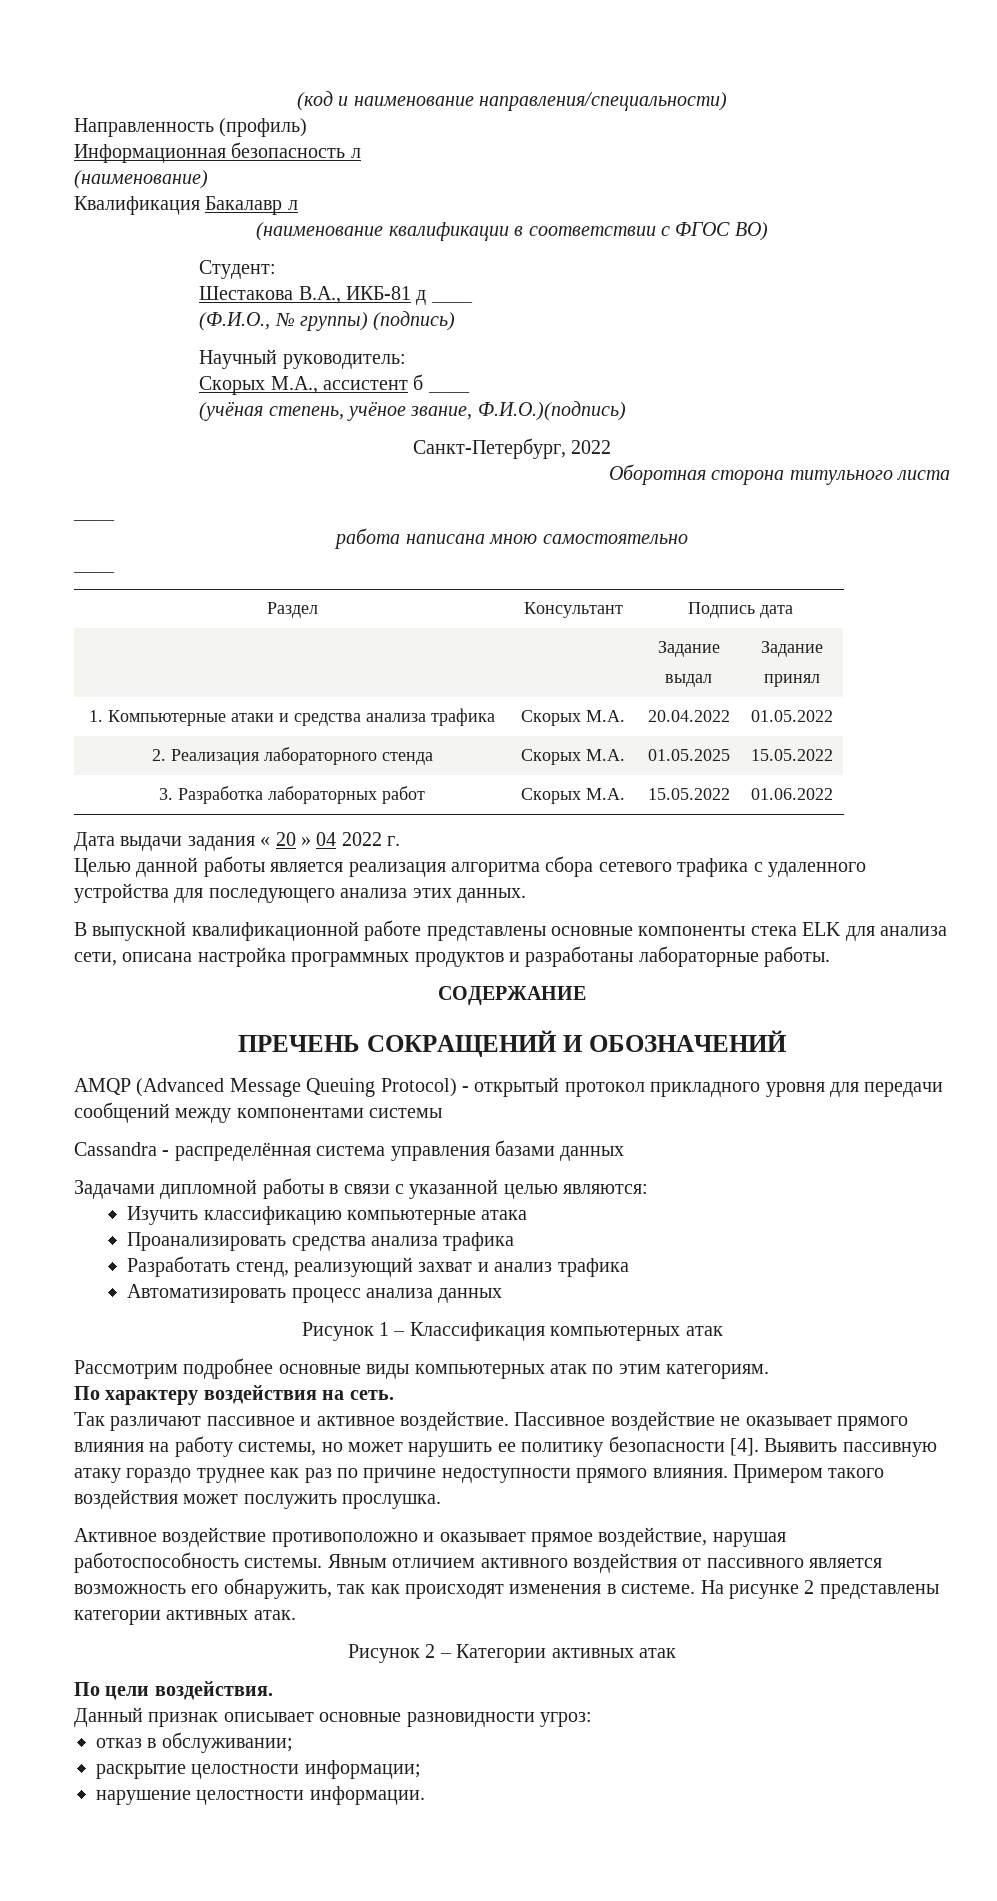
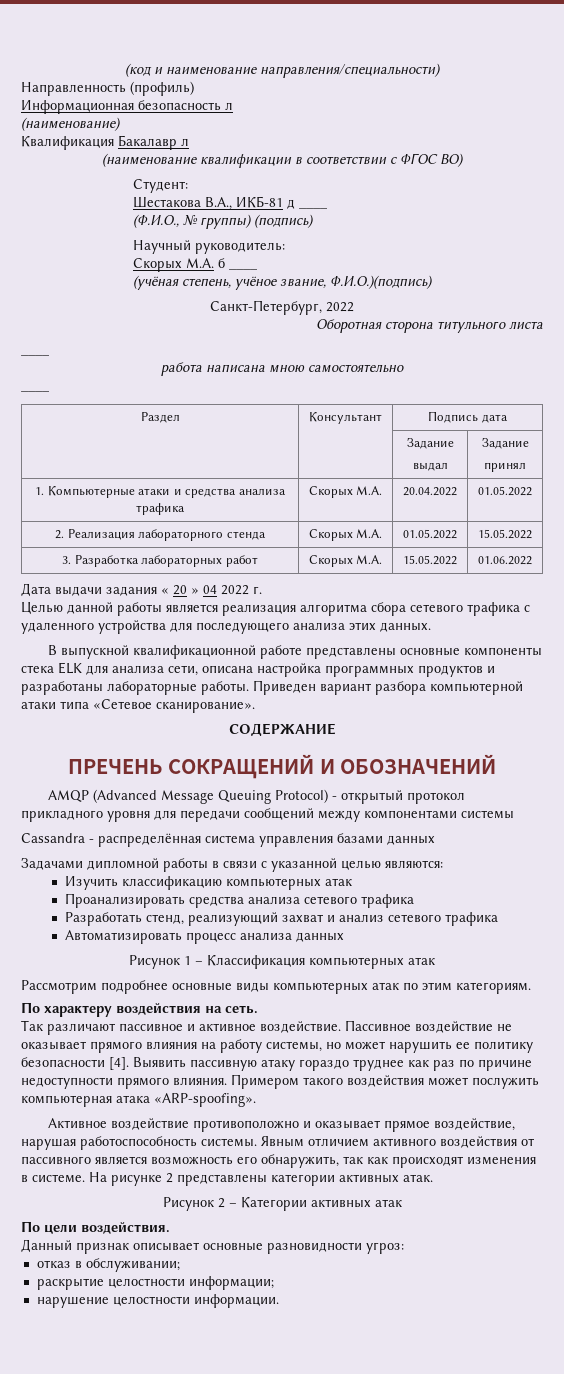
[270,376,408,394] М.А., ассистент -> [186,258,215,268] М.А.
[647,749,730,761] 01.05.2025 -> [403,529,457,539] 01.05.2022
(831, 956) none -> [253,680,523,695] [21,699,255,713] Приведен вариант разбора компьютерной атаки типа «Сетевое сканирование».
[347,1210,528,1225] компьютерные атака -> [225,878,352,890] компьютерных атак
(439, 1241) none -> [303,896,357,905] сетевого
(553, 1267) none -> [387,914,441,923] сетевого
[342,1494,442,1509] прослушка. -> [21,1093,256,1107] компьютерная атака «ARP-spoofing».

